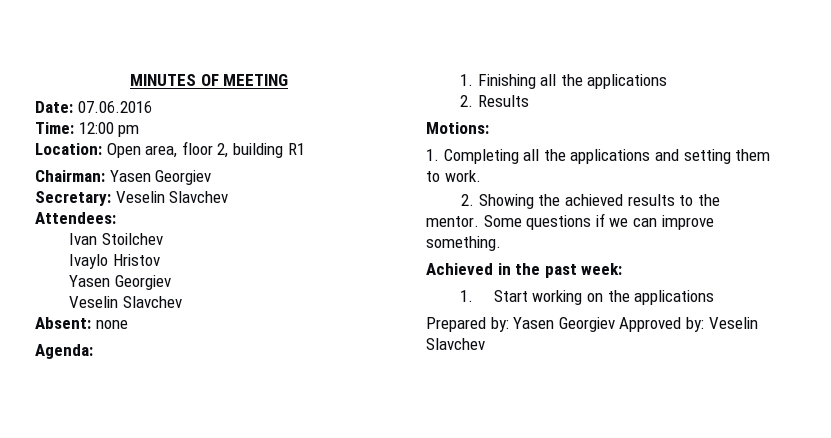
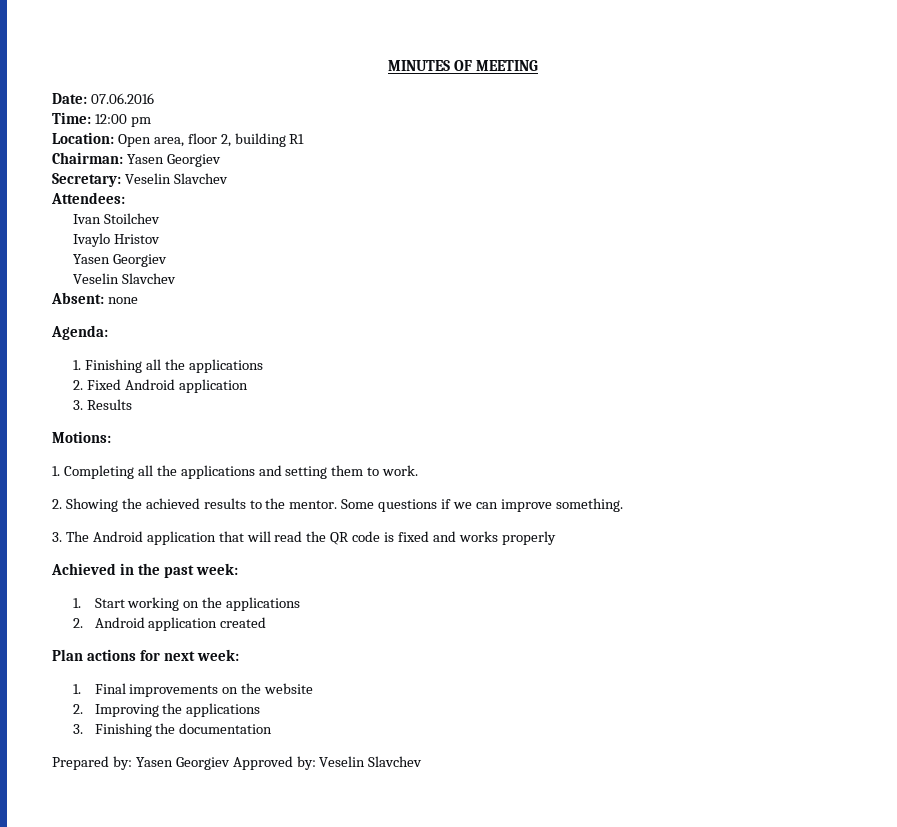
(473, 101) none -> [87,379,249,393] [73,400,84,410] Fixed Android application // 3.
(501, 243) none -> [52,531,556,545] // 3. The Android application that will read the QR code is fixed and works properly
(715, 297) none -> [73,617,267,631] [52,649,239,661] [73,683,314,697] [73,703,261,717] [73,723,273,737] // 2. Android application created // Plan actions for next week: // 1. Final improvements on the website // 2. Improving the applications // 3. Finishing the documentation

